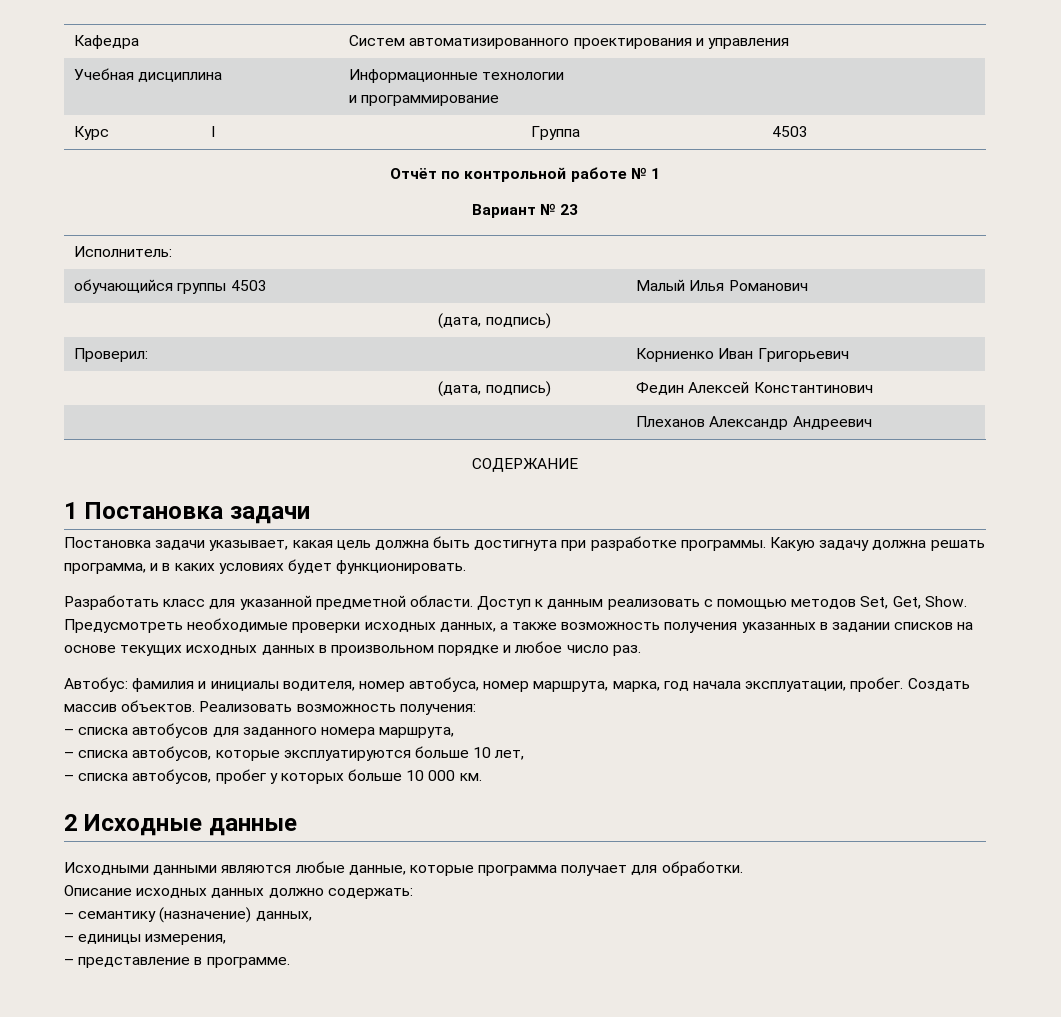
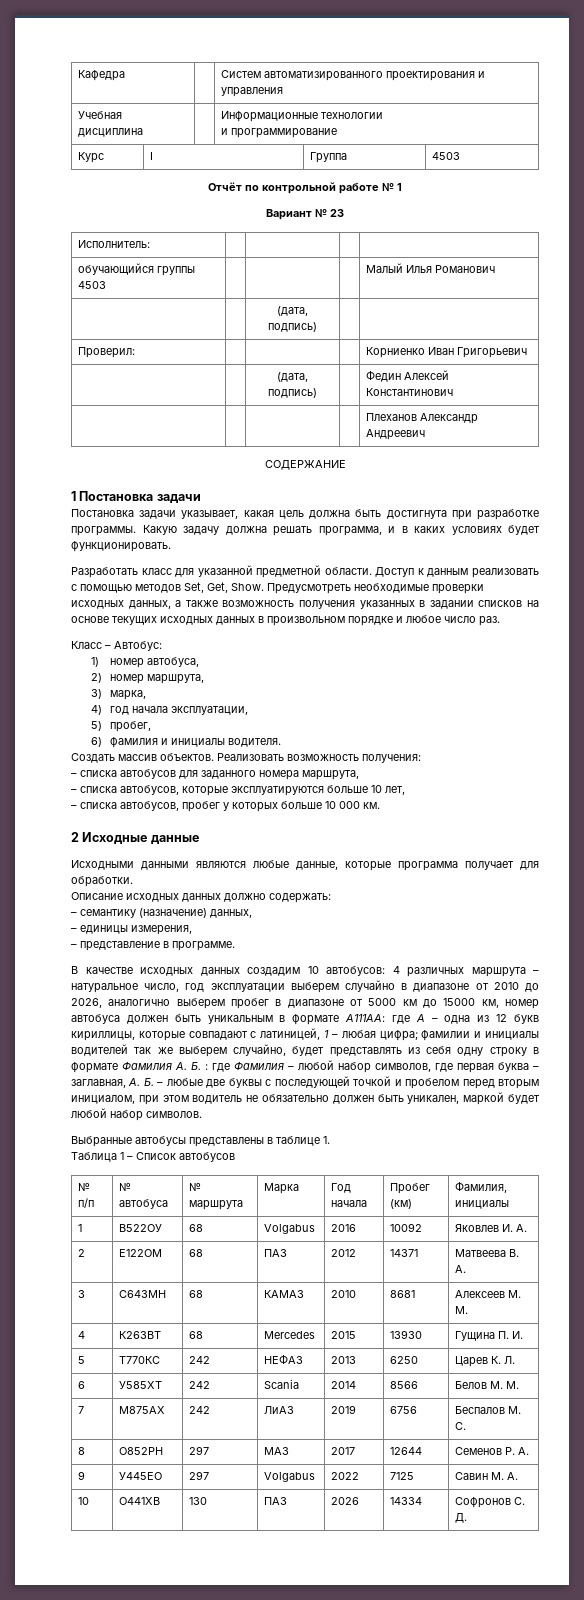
(641, 650) none -> [71,641,111,649] Класс –
[132,677,904,692] фамилия и инициалы водителя, номер автобуса, номер маршрута, марка, год начала эксплуатации, пробег. -> [90,657,199,668] [90,673,204,684] [90,689,146,700] [90,705,248,715] [90,721,151,732] [90,737,281,748] // 1) номер автобуса, // 2) номер маршрута, // 3) марка, // 4) год начала эксплуатации, // 5) пробег, // 6) фамилия и инициалы водителя. //
(290, 962) none -> [71,966,539,977] [71,980,539,993] [71,998,539,1009] [71,1014,540,1025] [71,1028,539,1041] [71,1044,539,1057] [71,1060,539,1073] [71,1076,539,1089] [71,1092,540,1105] [71,1108,202,1121] [71,1136,330,1147] [71,1152,235,1162] [78,1183,91,1191] [78,1198,95,1208] [119,1183,132,1191] [119,1199,169,1209] [189,1183,202,1191] [189,1200,244,1210] [264,1183,300,1194] [331,1183,352,1193] [331,1200,368,1207] [390,1183,431,1194] [390,1199,413,1209] [455,1182,508,1193] [455,1200,510,1209] [78,1224,83,1232] [119,1224,163,1232] [189,1224,204,1232] [264,1224,316,1234] [331,1224,357,1232] [390,1223,423,1232] [455,1224,528,1232] [78,1249,86,1257] [119,1249,163,1257] [189,1249,204,1257] [264,1249,288,1257] [331,1249,357,1257] [390,1249,419,1257] [455,1249,520,1257] [455,1265,467,1273] [78,1290,86,1298] [119,1290,167,1298] [189,1290,204,1298] [264,1290,305,1298] [331,1290,357,1298] [390,1290,416,1298] [455,1290,522,1298] [455,1306,469,1314] [78,1331,86,1339] [119,1331,162,1339] [189,1331,204,1339] [264,1331,316,1339] [331,1331,357,1339] [390,1330,423,1339] [455,1331,524,1341] [78,1356,86,1364] [119,1356,161,1364] [189,1356,211,1364] [264,1355,304,1364] [331,1356,357,1364] [390,1356,419,1364] [455,1356,516,1367] [78,1381,86,1389] [119,1381,163,1389] [189,1381,211,1389] [264,1379,300,1389] [331,1381,357,1389] [390,1381,419,1389] [455,1381,520,1389] [78,1406,85,1414] [119,1406,166,1414] [189,1406,211,1414] [264,1406,295,1414] [331,1405,357,1414] [390,1406,418,1414] [455,1406,522,1414] [455,1422,467,1430] [78,1447,86,1455] [119,1447,164,1455] [189,1446,210,1455] [264,1447,290,1455] [331,1447,356,1455] [390,1447,423,1455] [455,1447,530,1455] [78,1471,86,1480] [119,1472,163,1480] [189,1471,210,1480] [264,1472,316,1482] [331,1472,360,1480] [390,1472,415,1480] [455,1472,519,1480] [78,1497,90,1505] [119,1497,161,1505] [189,1497,208,1505] [264,1497,288,1505] [331,1497,360,1505] [390,1497,423,1505] [455,1497,526,1508] [455,1513,468,1523] // В качестве исходных данных создадим 10 автобусов: 4 различных маршрута – натуральное число, год эксплуатации выберем случайно в диапазоне от 2010 до 2026, аналогично выберем пробег в диапазоне от 5000 км до 15000 км, номер автобуса должен быть уникальным в формате А111АА: где А – одна из 12 букв кириллицы, которые совпадают с латиницей, 1 – любая цифра; фамилии и инициалы водителей так же выберем случайно, будет представлять из себя одну строку в формате Фамилия А. Б. : где Фамилия – любой набор символов, где первая буква – заглавная, А. Б. – любые две буквы с последующей точкой и пробелом перед вторым инициалом, при этом водитель не обязательно должен быть уникален, маркой будет любой набор символов. // Выбранные автобусы представлены в таблице 1. // Таблица 1 – Список автобусов // № п/п | № автобуса | № маршрута | Марка | Год начала | Пробег (км) | Фамилия, инициалы // 1 | В522ОУ | 68 | Volgabus | 2016 | 10092 | Яковлев И. А. // 2 | Е122ОМ | 68 | ПАЗ | 2012 | 14371 | Матвеева В. А. // 3 | С643МН | 68 | КАМАЗ | 2010 | 8681 | Алексеев М. М. // 4 | К263ВТ | 68 | Mercedes | 2015 | 13930 | Гущина П. И. // 5 | Т770КС | 242 | НЕФАЗ | 2013 | 6250 | Царев К. Л. // 6 | У585ХТ | 242 | Scania | 2014 | 8566 | Белов М. М. // 7 | М875АХ | 242 | ЛиАЗ | 2019 | 6756 | Беспалов М. С. // 8 | О852РН | 297 | МАЗ | 2017 | 12644 | Семенов Р. А. // 9 | У445ЕО | 297 | Volgabus | 2022 | 7125 | Савин М. А. // 10 | О441ХВ | 130 | ПАЗ | 2026 | 14334 | Софронов С. Д.

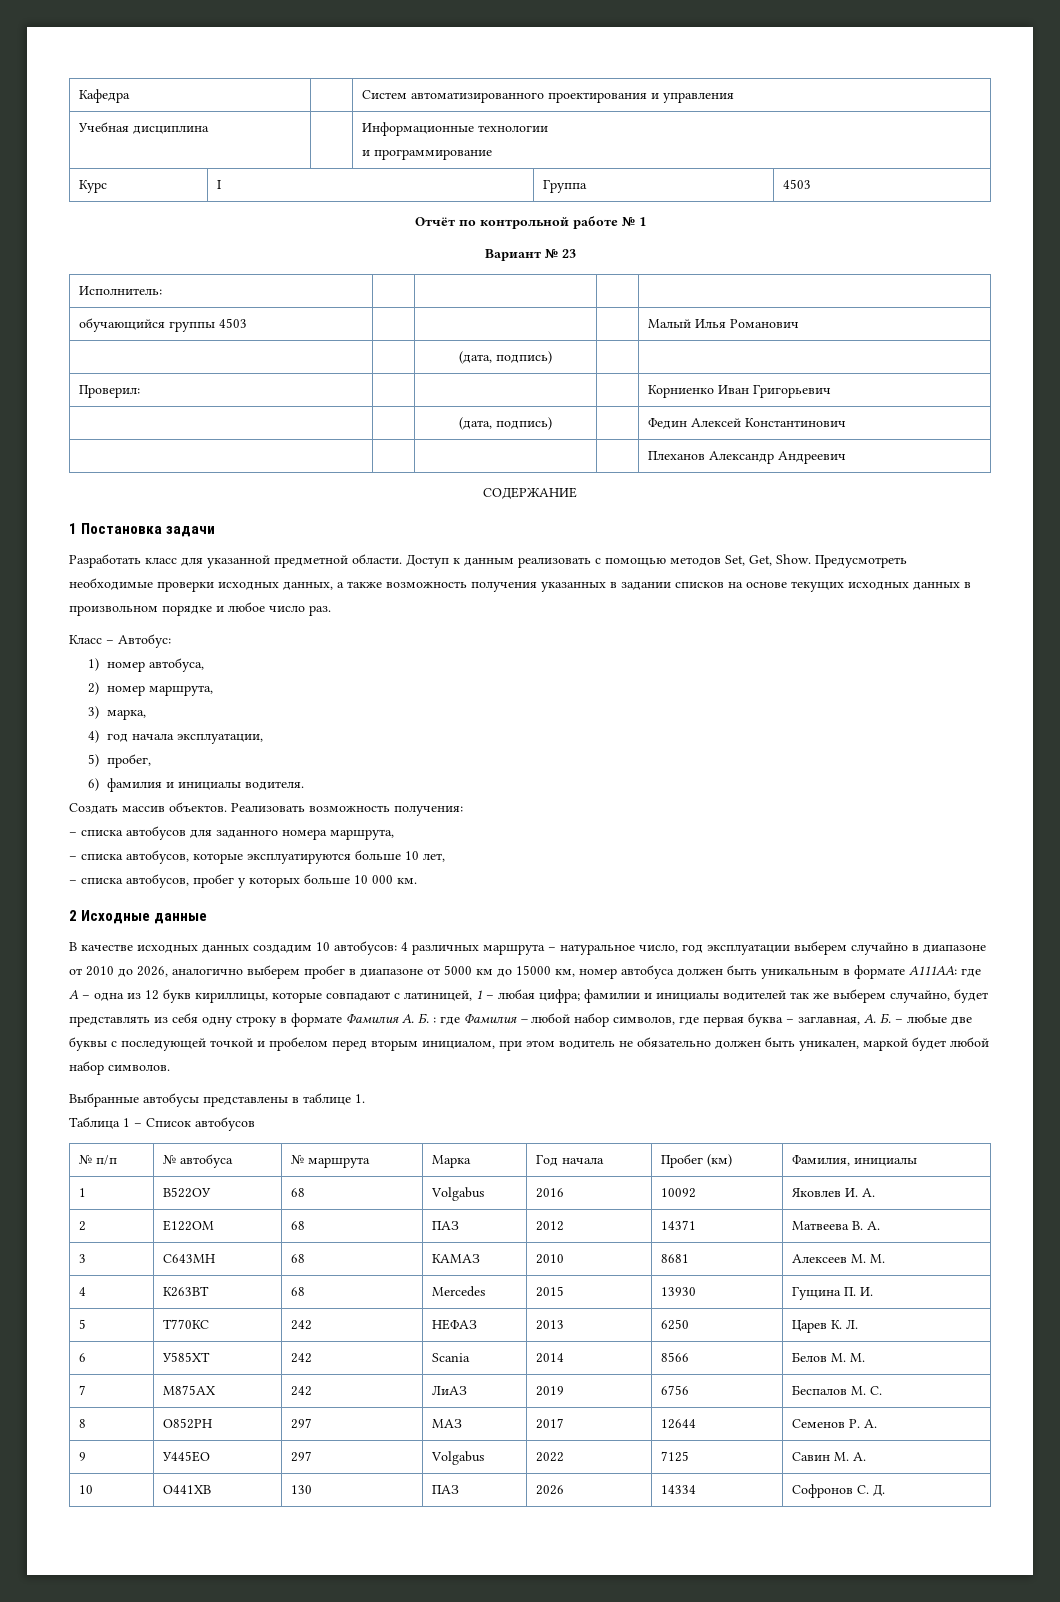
[71,509,539,520] [71,525,540,536] [71,541,171,552] // Постановка задачи указывает, какая цель должна быть достигнута при разработке программы. Какую задачу должна решать программа, и в каких условиях будет функционировать. -> (216, 531) none
[71,860,539,871] [71,876,133,887] [71,892,331,903] [71,908,252,918] [71,925,192,935] [71,941,235,951] // Исходными данными являются любые данные, которые программа получает для обработки. // Описание исходных данных должно содержать: // – семантику (назначение) данных, // – единицы измерения, // – представление в программе. -> (208, 918) none

